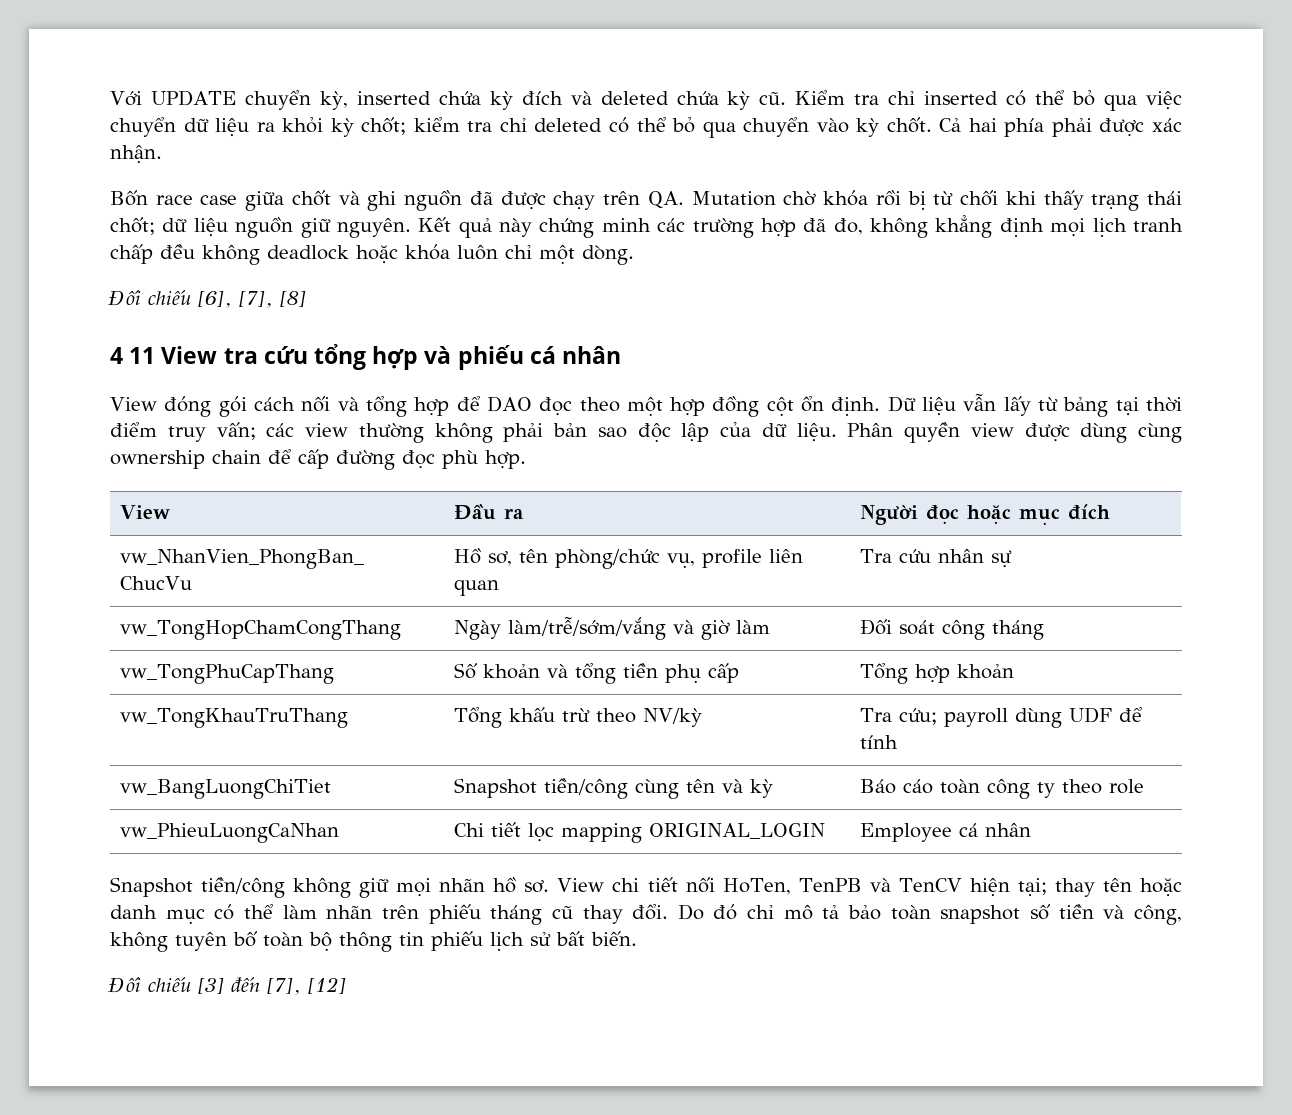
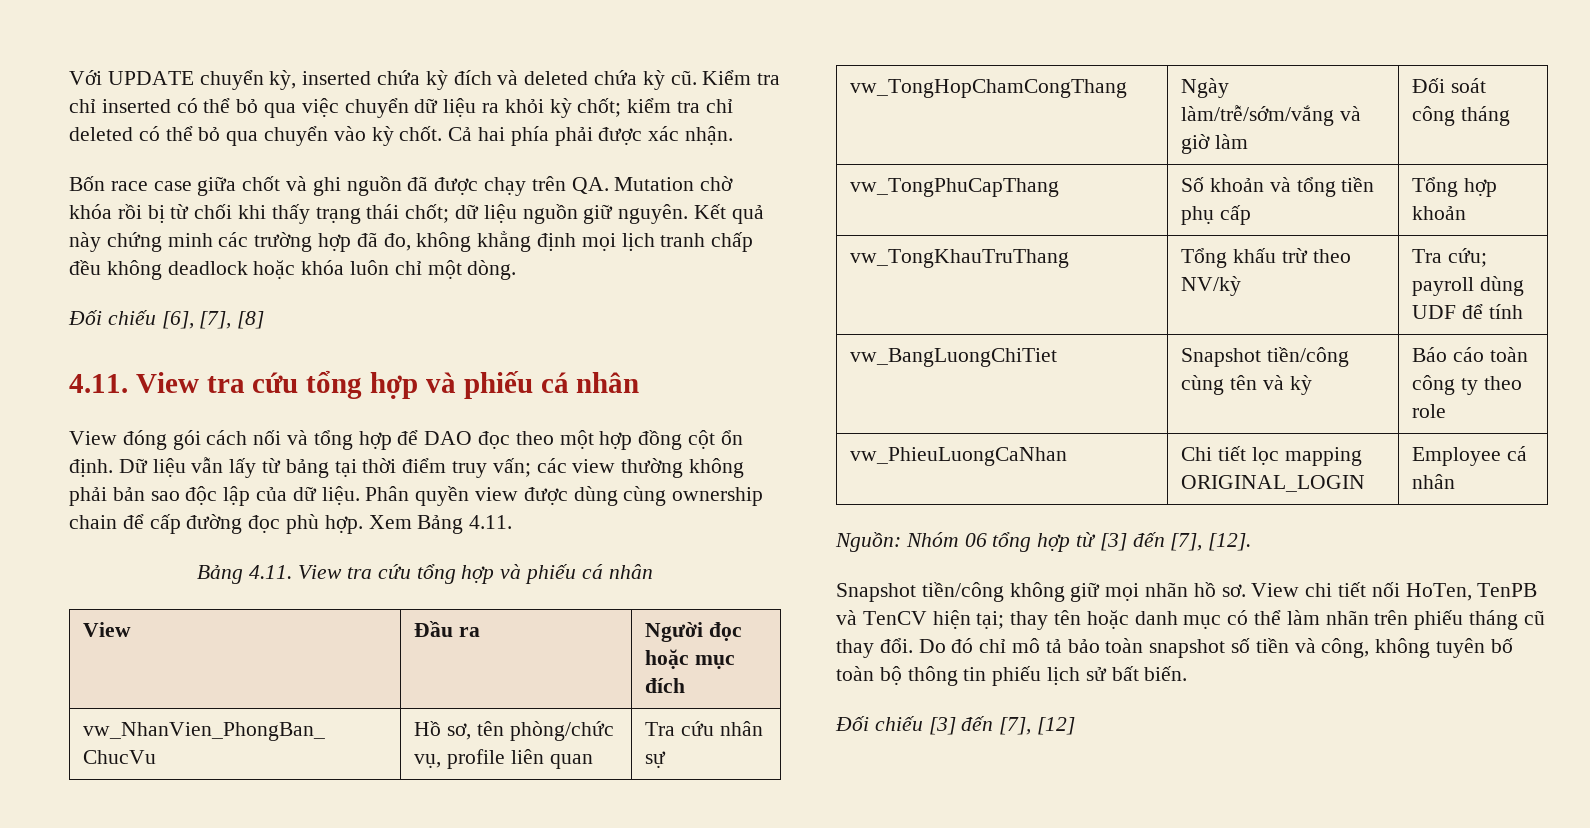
[110,347,156,364] 4 11 -> [69,374,128,393] 4.11.
(526, 459) none -> [368,515,513,534] [197,564,653,584] Xem Bảng 4.11. // Bảng 4.11. View tra cứu tổng hợp và phiếu cá nhân
(1031, 829) none -> [835,532,1252,552] // Nguồn: Nhóm 06 tổng hợp từ [3] đến [7], [12].

